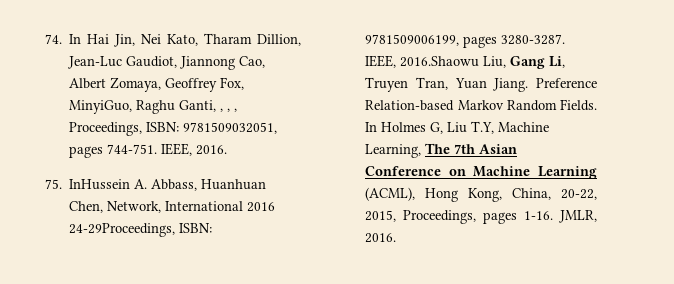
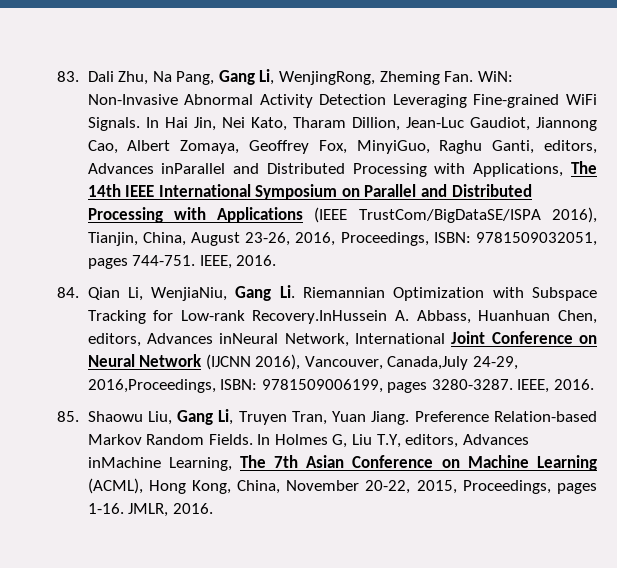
[45,34,62,44] 74. -> [57,69,513,85] [87,94,597,108] [87,117,140,131] 83. Dali Zhu, Na Pang, Gang Li, WenjingRong, Zheming Fan. WiN: Non-Invasive Abnormal Activity Detection Leveraging Fine-grained WiFi Signals.
[220,108,238,112] , , , -> [544,140,597,154] [87,161,597,177] [87,184,532,200] [87,207,597,223] [87,232,336,246] editors, Advances inParallel and Distributed Processing with Applications, The 14th IEEE International Symposium on Parallel and Distributed Processing with Applications (IEEE TrustCom/BigDataSE/ISPA 2016), Tianjin, China, August 23-26, 2016,
[45,179,267,191] [69,201,276,213] [69,223,176,237] 75. InHussein A. Abbass, Huanhuan Chen, Network, International 2016 24-29Proceedings, -> [57,285,597,301] [87,310,598,324] [87,331,597,347] [87,354,519,370] [87,379,216,393] 84. Qian Li, WenjiaNiu, Gang Li. Riemannian Optimization with Subspace Tracking for Low-rank Recovery.InHussein A. Abbass, Huanhuan Chen, editors, Advances inNeural Network, International Joint Conference on Neural Network (IJCNN 2016), Vancouver, Canada,July 24-29, 2016,Proceedings,
[400,56,480,67] 2016.Shaowu -> [554,379,595,390] [57,411,143,422] 2016. // 85. Shaowu
[498,122,550,132] Machine -> [405,434,529,448] [87,457,161,468] editors, Advances inMachine
(552, 194) none -> [286,480,360,491] November

